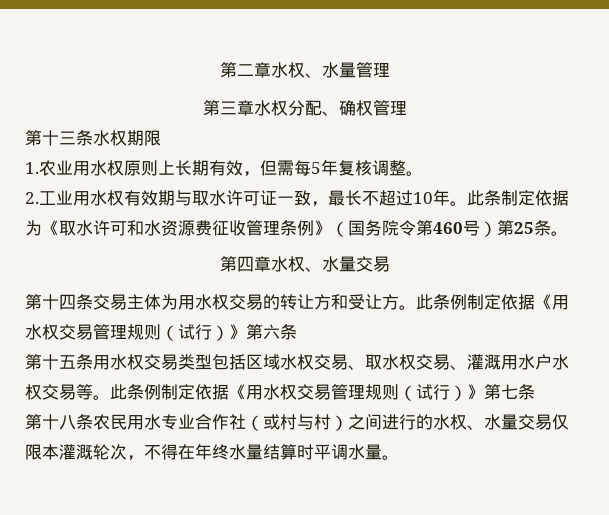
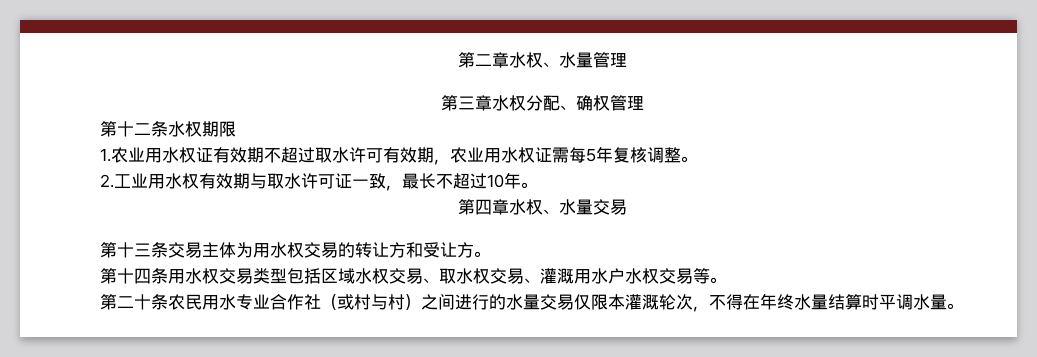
[59,131,76,145] 三 -> [134,123,151,135] 二
[124,160,277,177] 原则上长期有效，但 -> [196,147,552,165] 证有效期不超过取水许可有效期，农业用水权证
[467,190,569,206] [25,220,568,237] 此条制定依据为《取水许可和水资源费征收管理条例》（国务院令第460号）第25条。 -> (537, 185) none
[59,294,76,310] 四 -> [134,243,151,257] 三
[416,294,569,310] [25,324,297,341] [25,354,76,370] 此条例制定依据《用水权交易管理规则（试行）》第六条 // 第十五 -> [100,268,151,284] // 第十四
[110,384,535,401] [25,414,76,430] 此条例制定依据《用水权交易管理规则（试行）》第七条 // 第十八 -> [100,294,151,310] // 第二十
[450,414,501,430] 权、水 -> (523, 302) none

